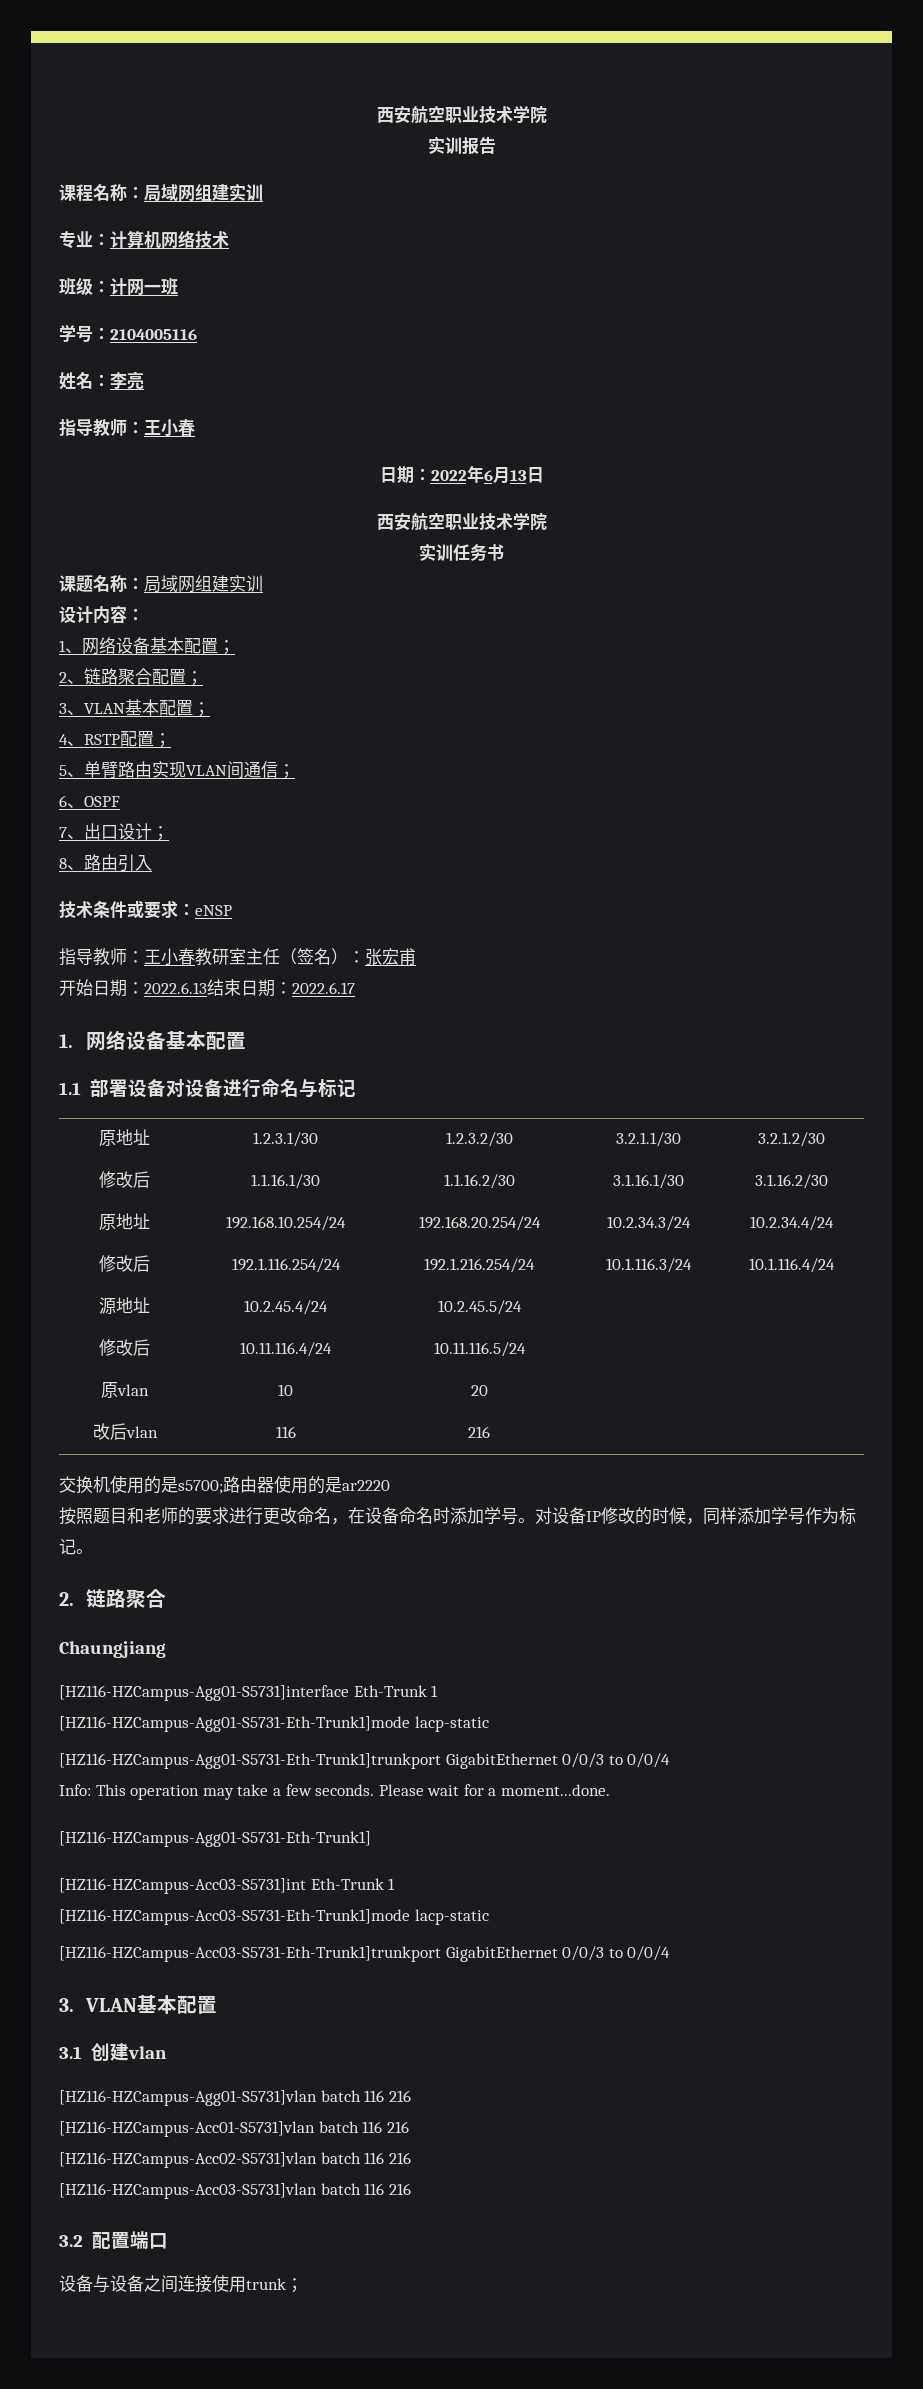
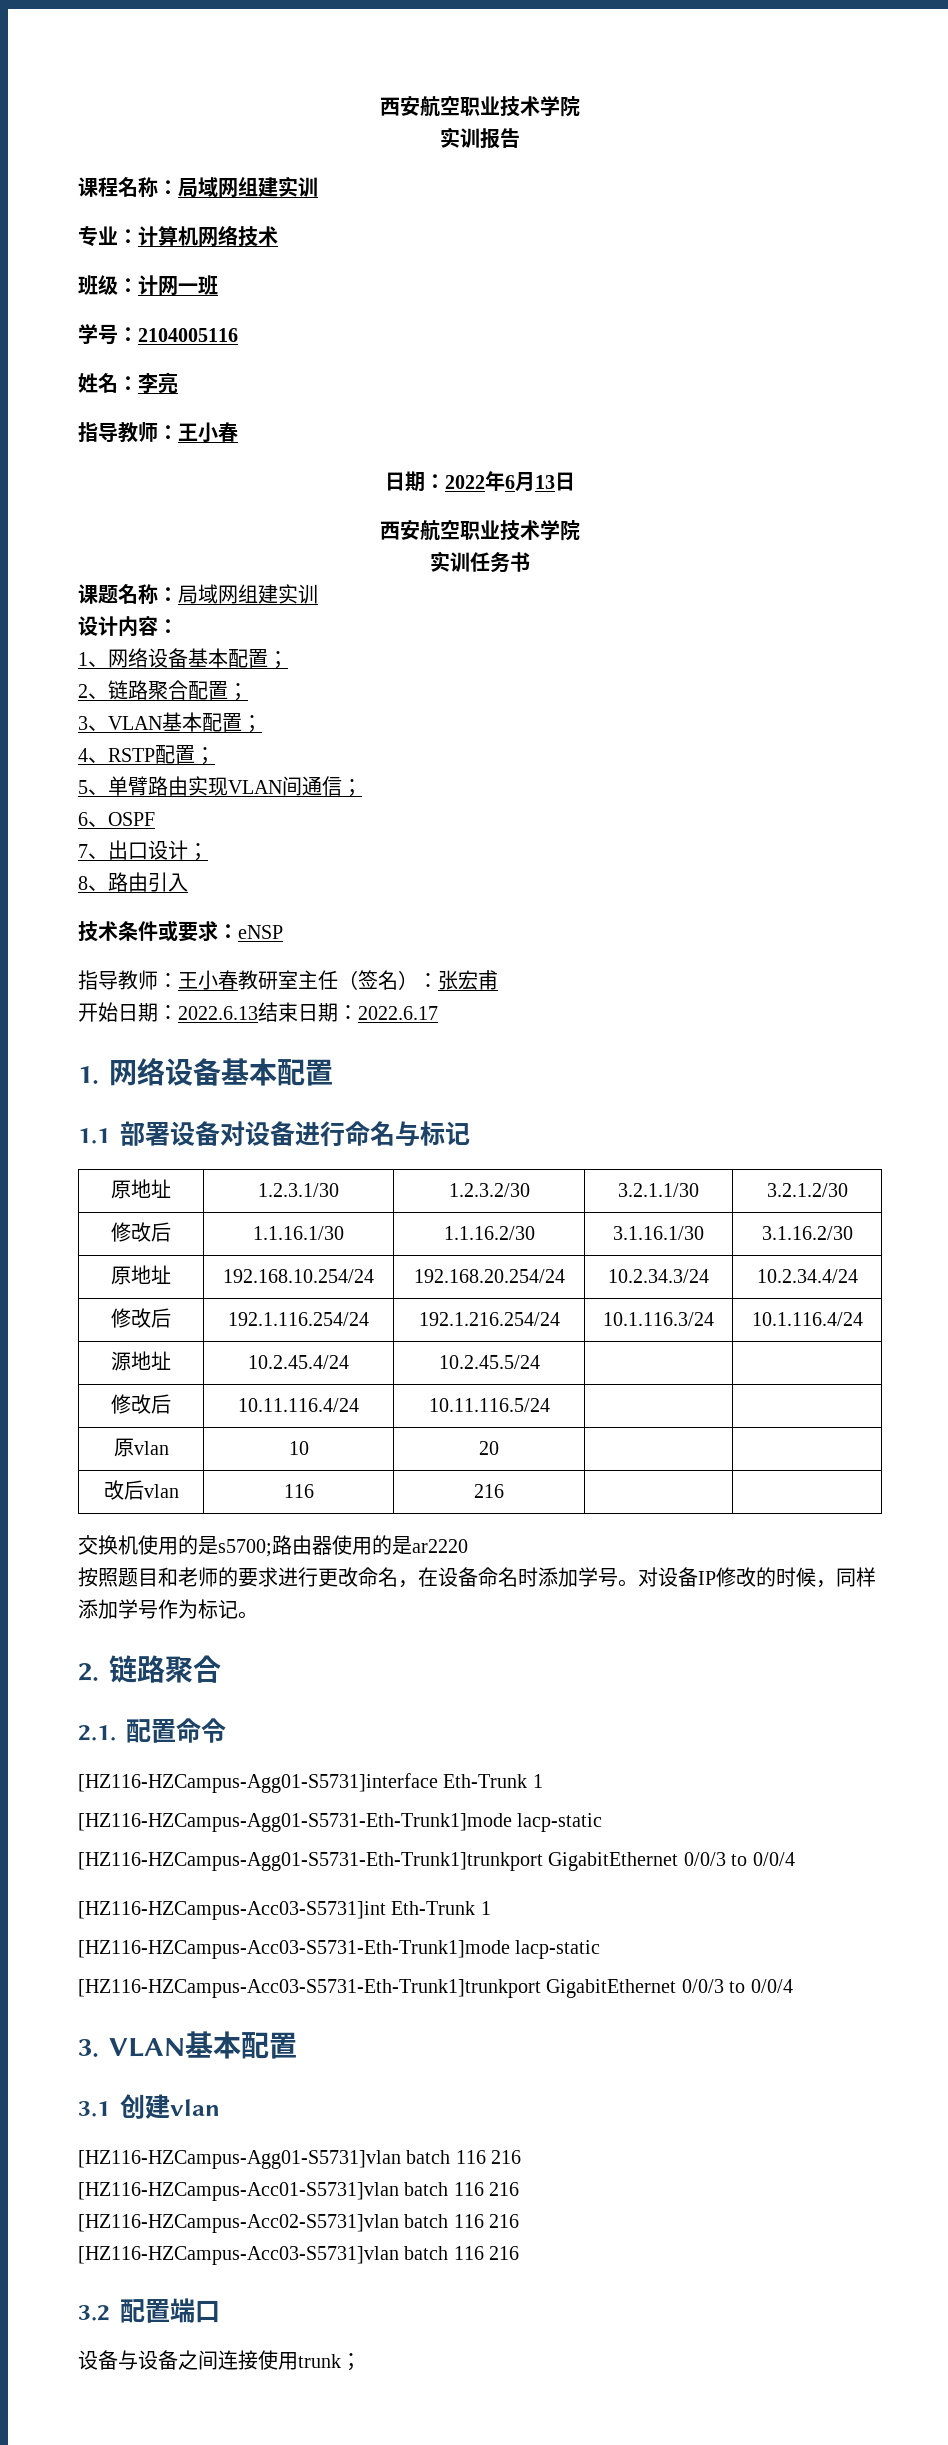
[59,1641,166,1658] Chaungjiang -> [78,1718,226,1743] 2.1.配置命令
[59,1784,611,1800] [59,1831,371,1847] // Info: This operation may take a few seconds. Please wait for a moment...done. // [HZ116-HZCampus-Agg01-S5731-Eth-Trunk1] -> (795, 1859) none

